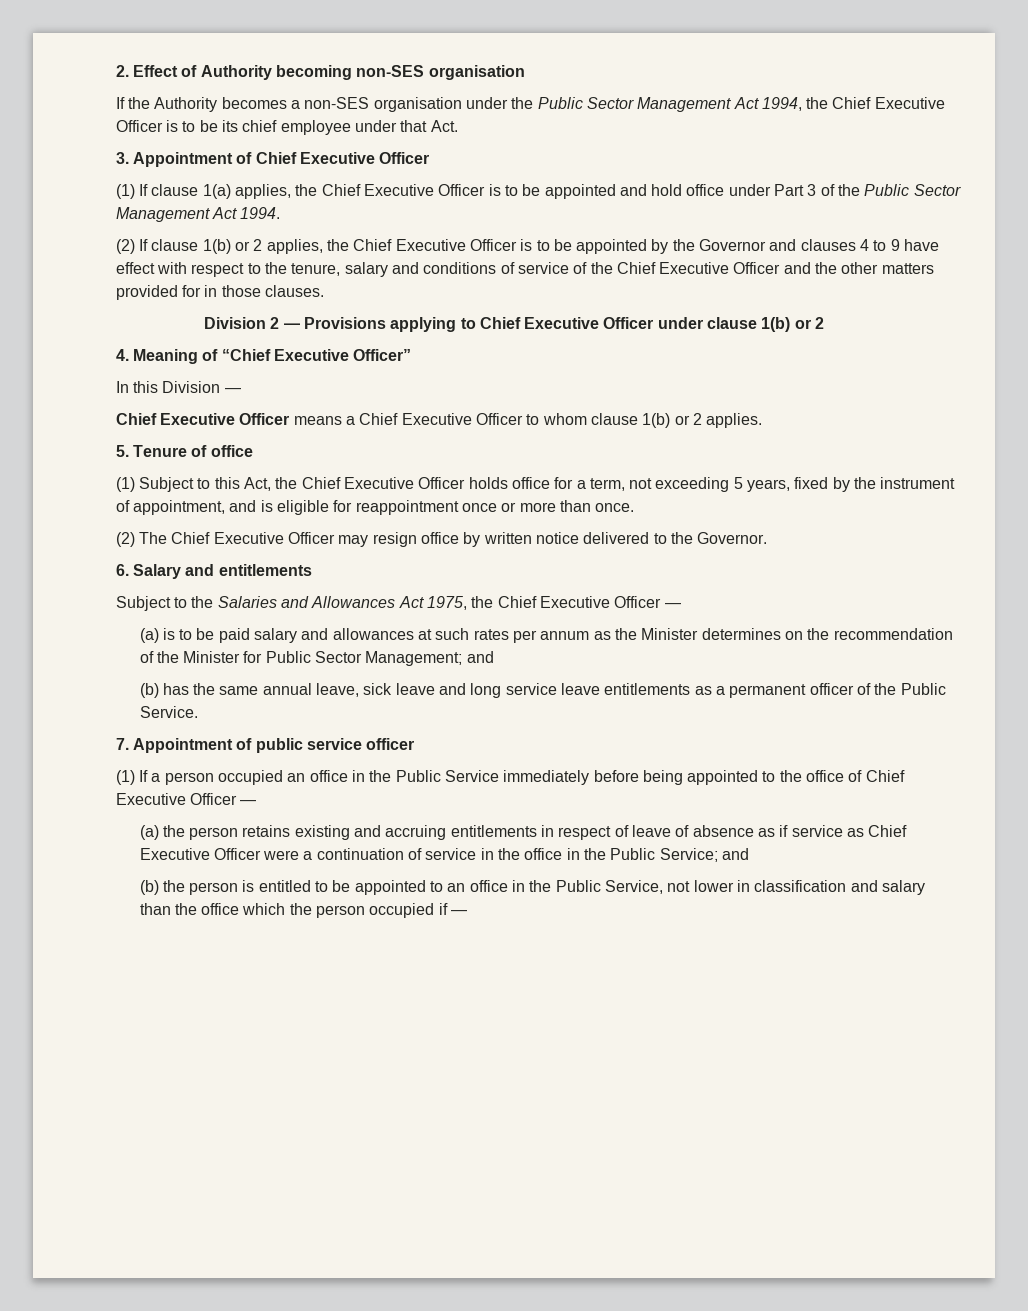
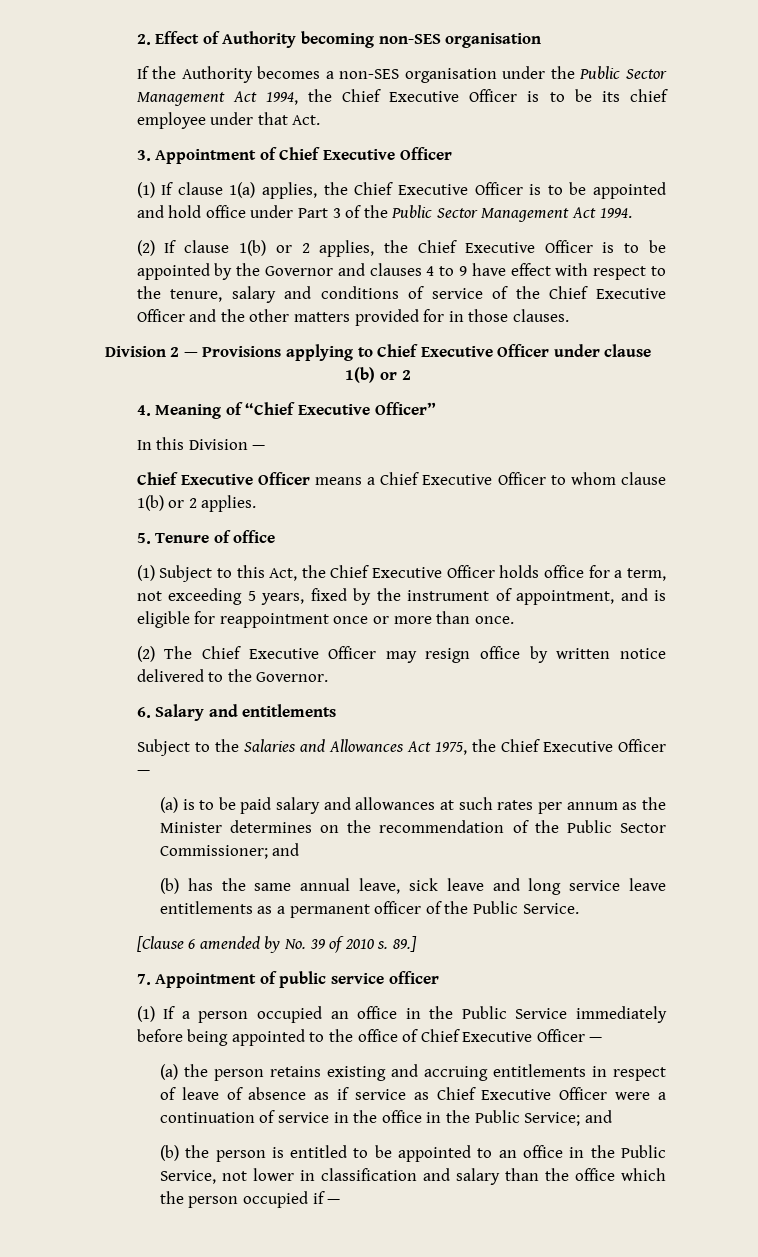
[183,651,463,666] Minister for Public Sector Management; -> [566,820,666,833] [159,845,268,859] Public Sector Commissioner;
(198, 712) none -> [136,936,417,953] // [Clause 6 amended by No. 39 of 2010 s. 89.]

